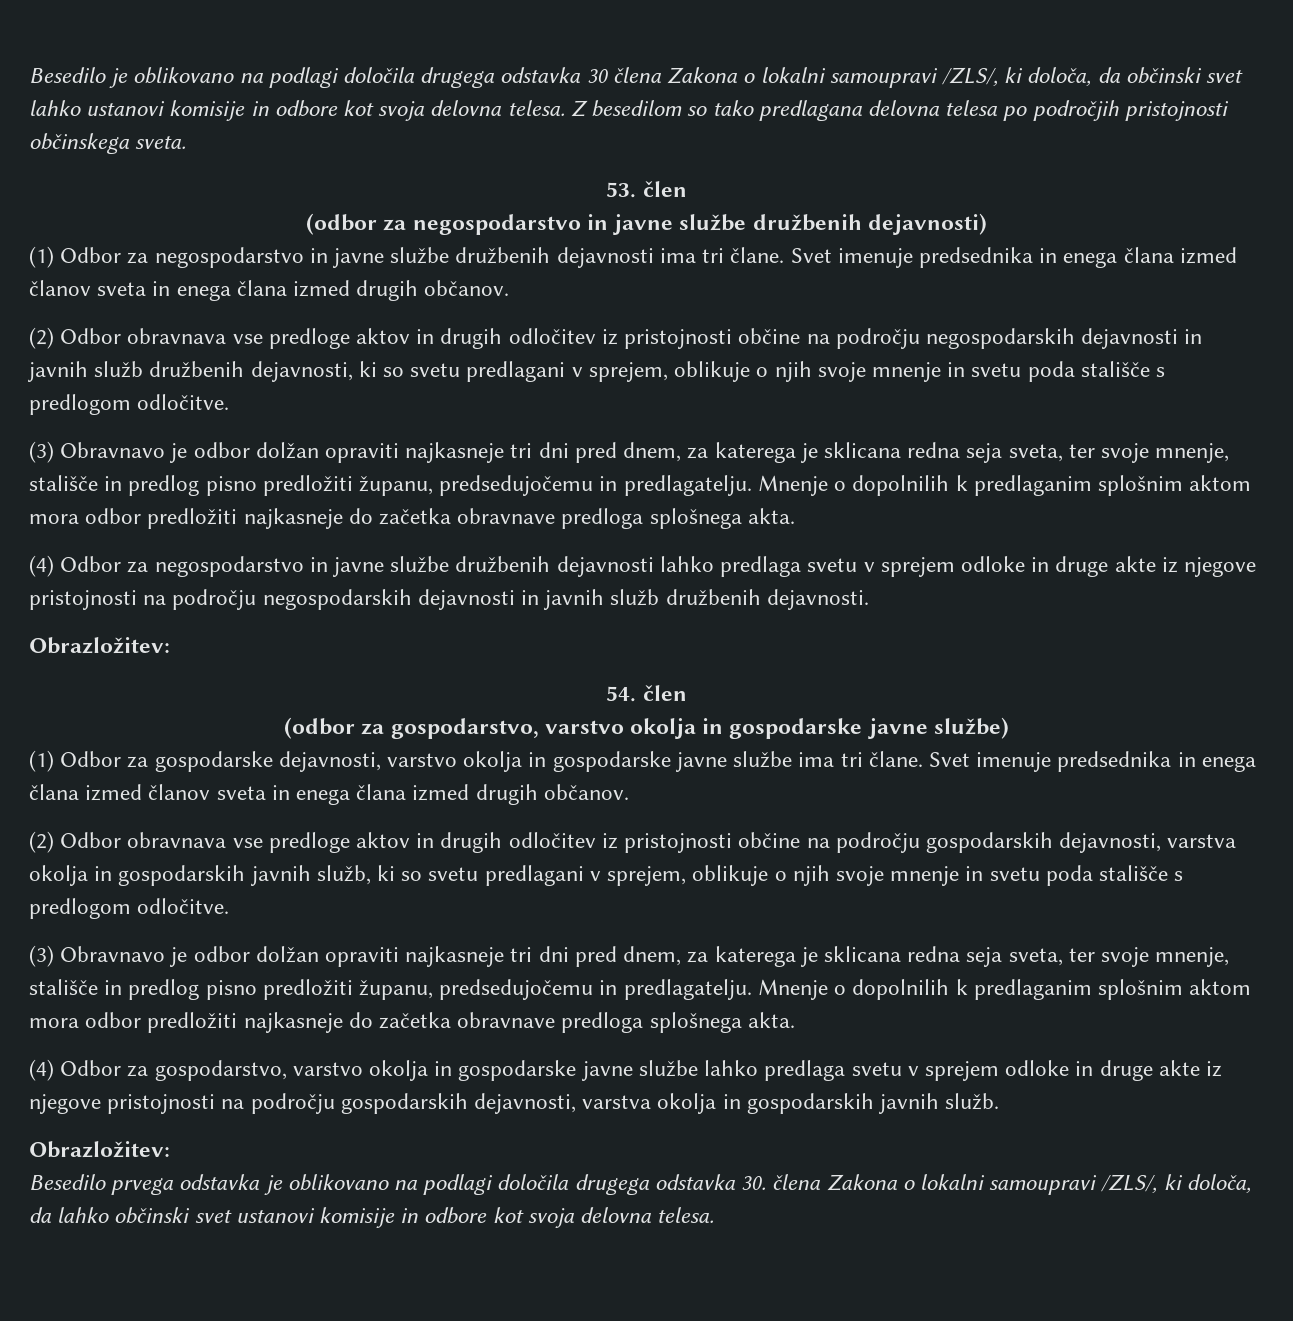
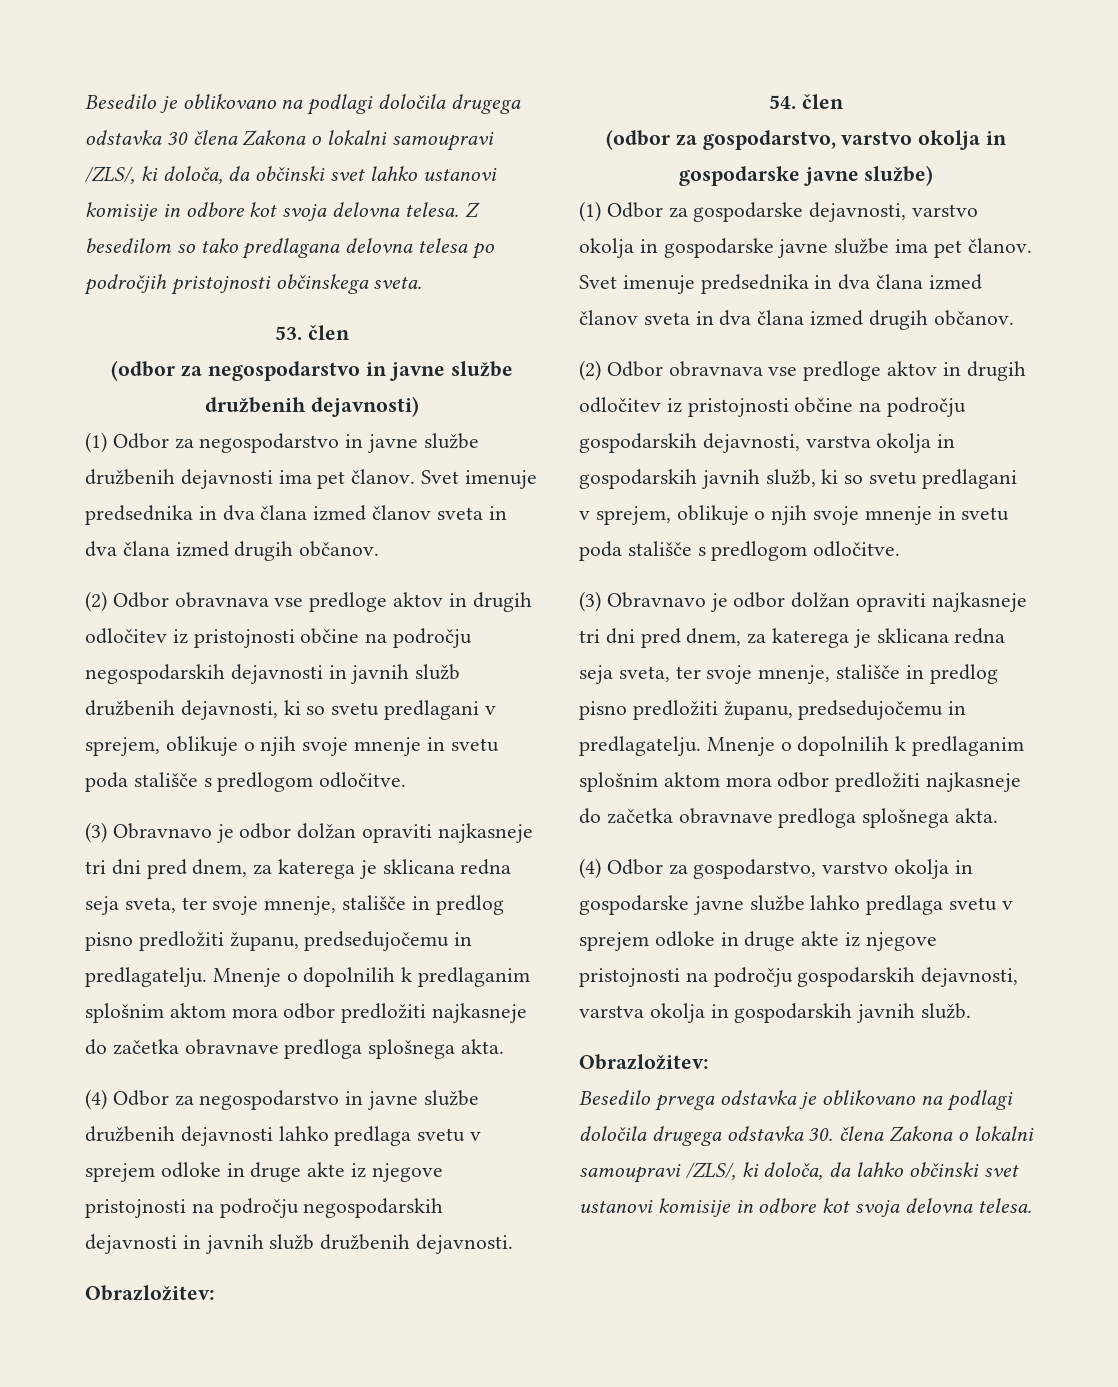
[702,247,1237,268] [29,280,231,301] tri člane. Svet imenuje predsednika in enega člana izmed članov sveta in enega -> [317,469,537,489] [85,505,507,525] [85,541,117,557] pet članov. Svet imenuje predsednika in dva člana izmed članov sveta in dva
[840,751,1256,772] [29,784,351,805] tri člane. Svet imenuje predsednika in enega člana izmed članov sveta in enega -> [933,238,1032,258] [579,274,982,294] [579,310,752,326] pet članov. Svet imenuje predsednika in dva člana izmed članov sveta in dva

